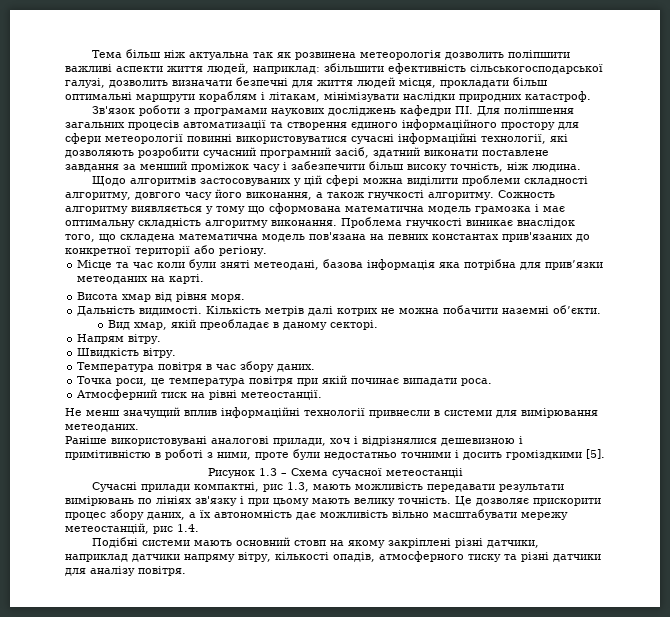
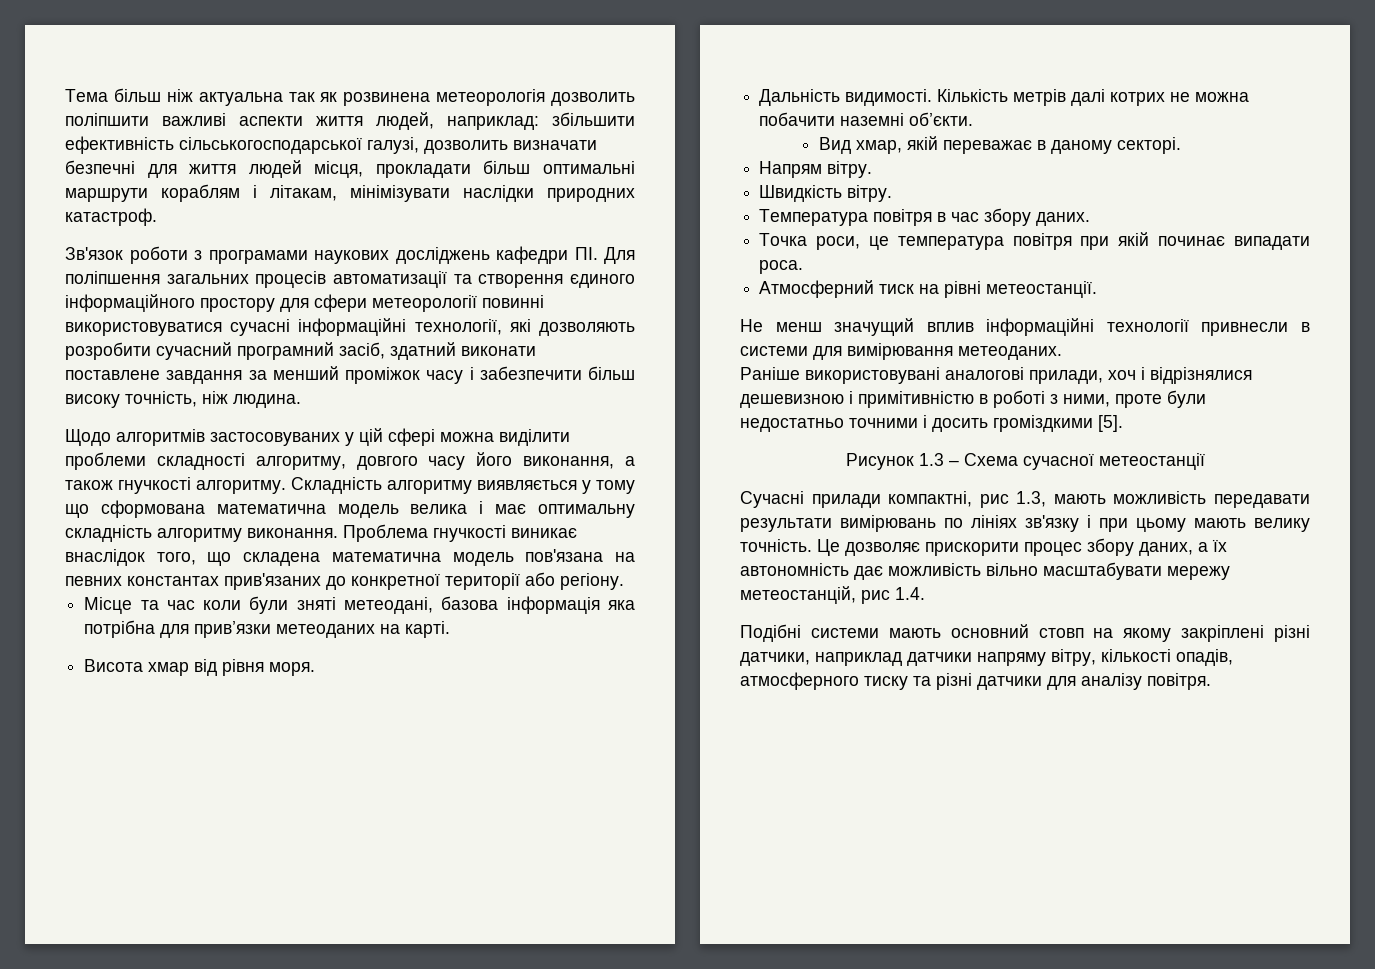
[498,190,555,198] Сожность -> [291,477,382,494] Складність
[475,206,531,214] грамозка -> [410,504,468,514] велика
[200,319,270,330] преобладає -> [943,140,1033,154] переважає
[385,468,463,478] метеостанціі -> [1098,453,1205,470] метеостанції

